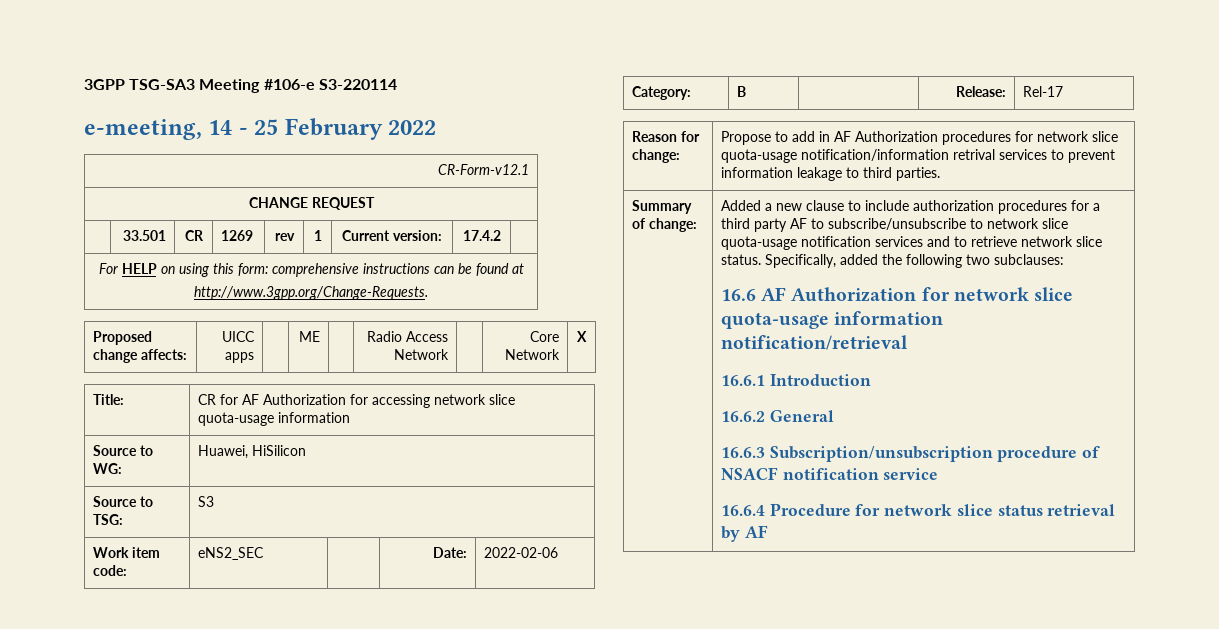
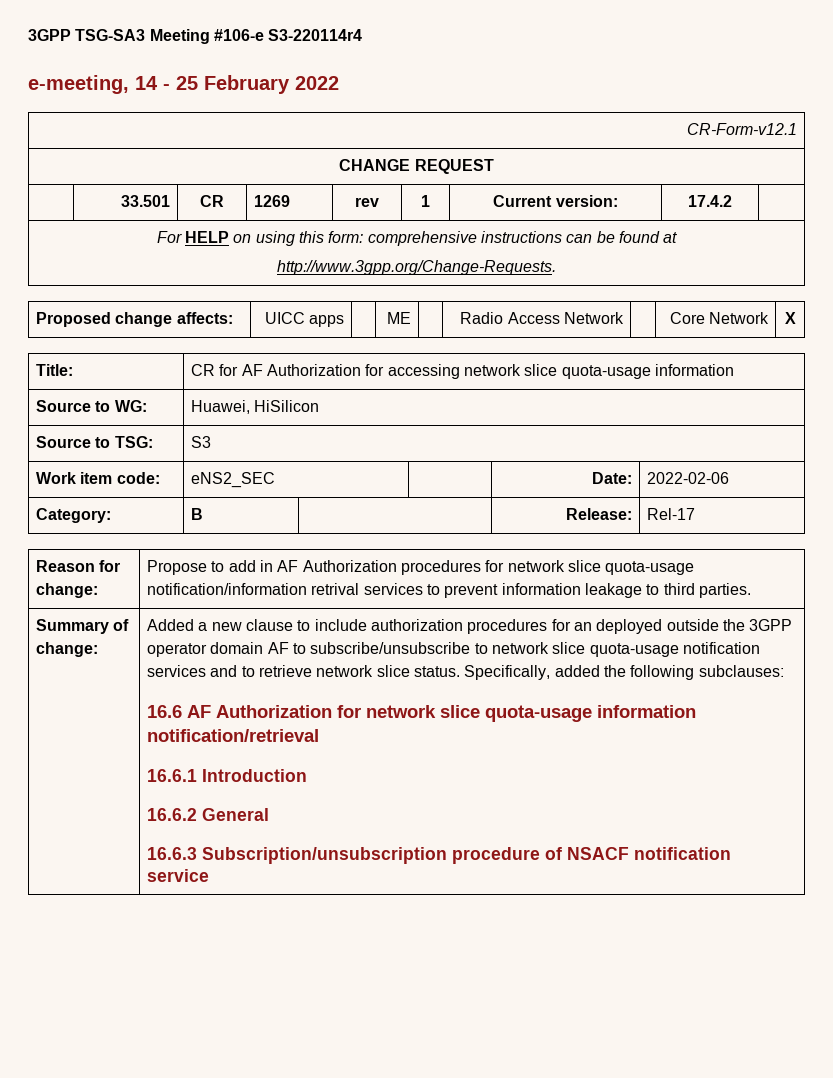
[318,79,397,90] S3-220114 -> [268,29,363,41] S3-220114r4
[1092,203,1100,211] [720,218,787,232] a third party -> [573,619,793,634] [146,642,264,657] an deployed outside the 3GPP operator domain
[965,254,990,265] two -> (695, 672) none
[720,503,1116,516] [720,525,768,542] // 16.6.4 Procedure for network slice status retrieval by AF -> (209, 875) none

